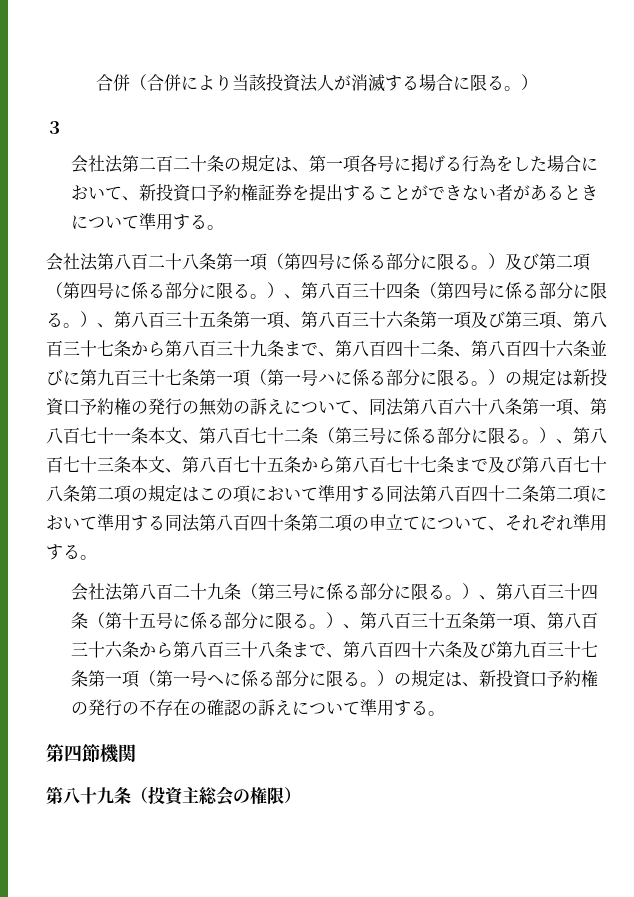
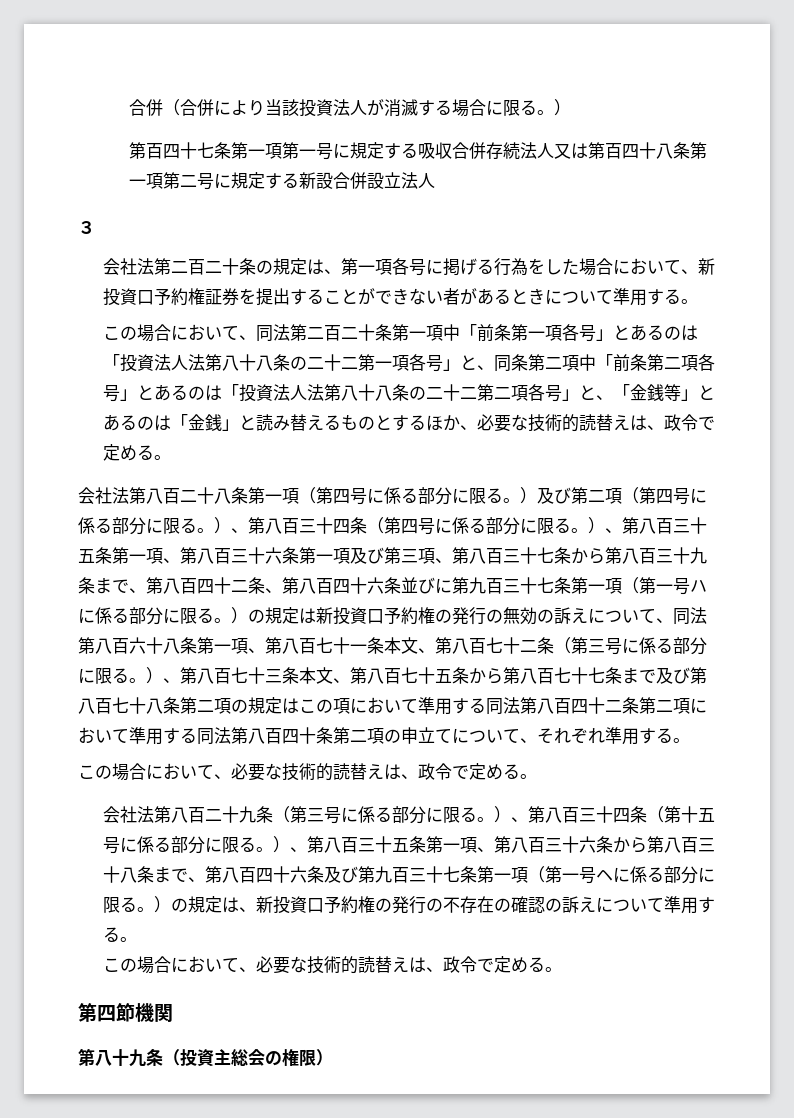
(539, 82) none -> [128,142,707,160] [128,172,435,190] // 第百四十七条第一項第一号に規定する吸収合併存続法人又は第百四十八条第一項第二号に規定する新設合併設立法人
(225, 227) none -> [103,324,699,342] [103,354,716,372] [103,384,716,402] [103,414,716,432] [103,444,172,461] // この場合において、同法第二百二十条第一項中「前条第一項各号」とあるのは「投資法人法第八十八条の二十二第一項各号」と、同条第二項中「前条第二項各号」とあるのは「投資法人法第八十八条の二十二第二項各号」と、「金銭等」とあるのは「金銭」と読み替えるものとするほか、必要な技術的読替えは、政令で定める。
(97, 557) none -> [78,763,537,781] // この場合において、必要な技術的読替えは、政令で定める。
(446, 713) none -> [103,956,563,974] // この場合において、必要な技術的読替えは、政令で定める。

